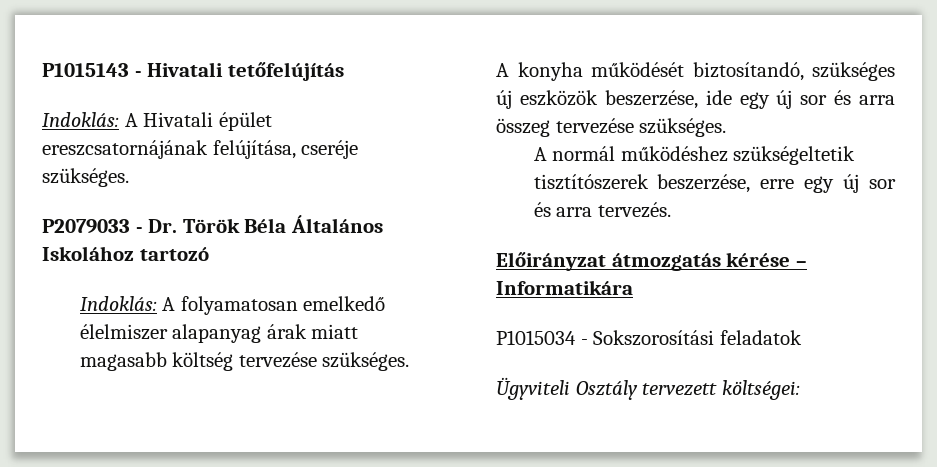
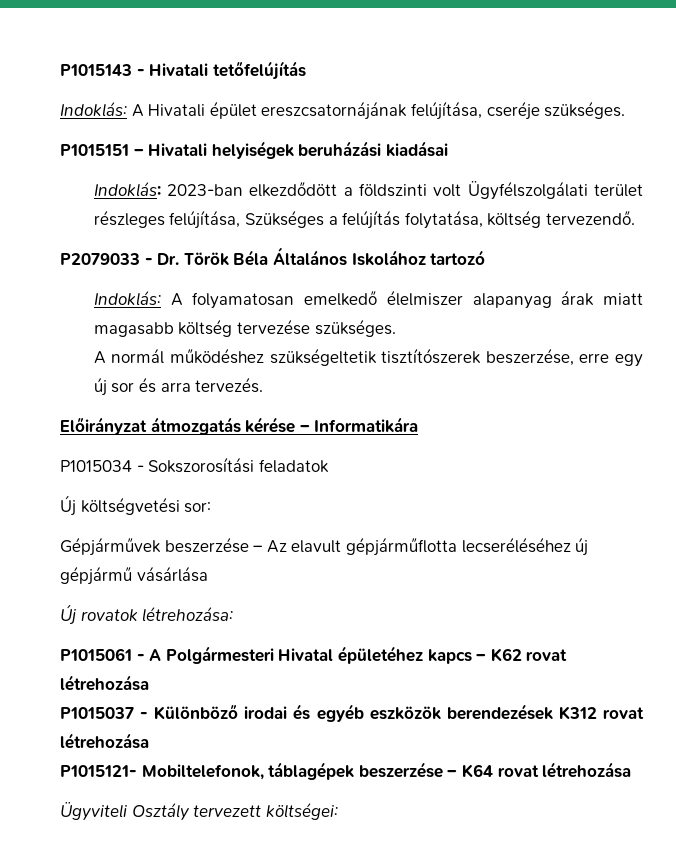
(129, 177) none -> [60,141,448,159] [93,181,643,200] [93,210,636,229] // P1015151 – Hivatali helyiségek beruházási kiadásai // Indoklás: 2023-ban elkezdődött a földszinti volt Ügyfélszolgálati terület részleges felújítása, Szükséges a felújítás folytatása, költség tervezendő.
[496,62,895,81] [496,90,895,109] [496,118,727,137] // A konyha működését biztosítandó, szükséges új eszközök beszerzése, ide egy új sor és arra összeg tervezése szükséges. -> (396, 328) none
(802, 337) none -> [60,495,212,516] [60,537,589,556] [60,566,208,585] [60,604,234,625] [60,646,568,664] [60,675,149,691] [60,704,644,722] [60,733,149,749] [60,762,632,780] // Új költségvetési sor: // Gépjárművek beszerzése – Az elavult gépjárműflotta lecseréléséhez új gépjármű vásárlása // Új rovatok létrehozása: // P1015061 - A Polgármesteri Hivatal épületéhez kapcs – K62 rovat létrehozása // P1015037 - Különböző irodai és egyéb eszközök berendezések K312 rovat létrehozása // P1015121- Mobiltelefonok, táblagépek beszerzése – K64 rovat létrehozása

